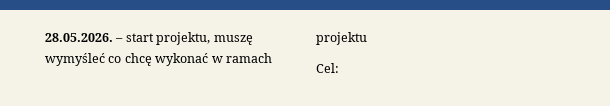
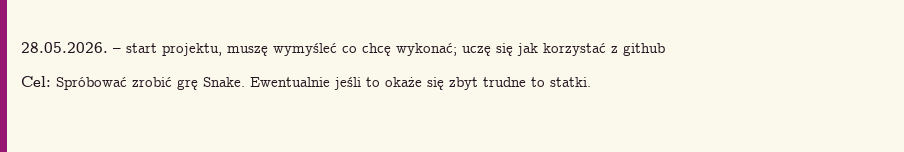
[155,53,272,66] [316,32,367,45] [316,63,339,73] wykonać w ramach projektu // Cel: -> [396,43,665,56] [21,76,591,90] wykonać; uczę się jak korzystać z github // Cel: Spróbować zrobić grę Snake. Ewentualnie jeśli to okaże się zbyt trudne to statki.

